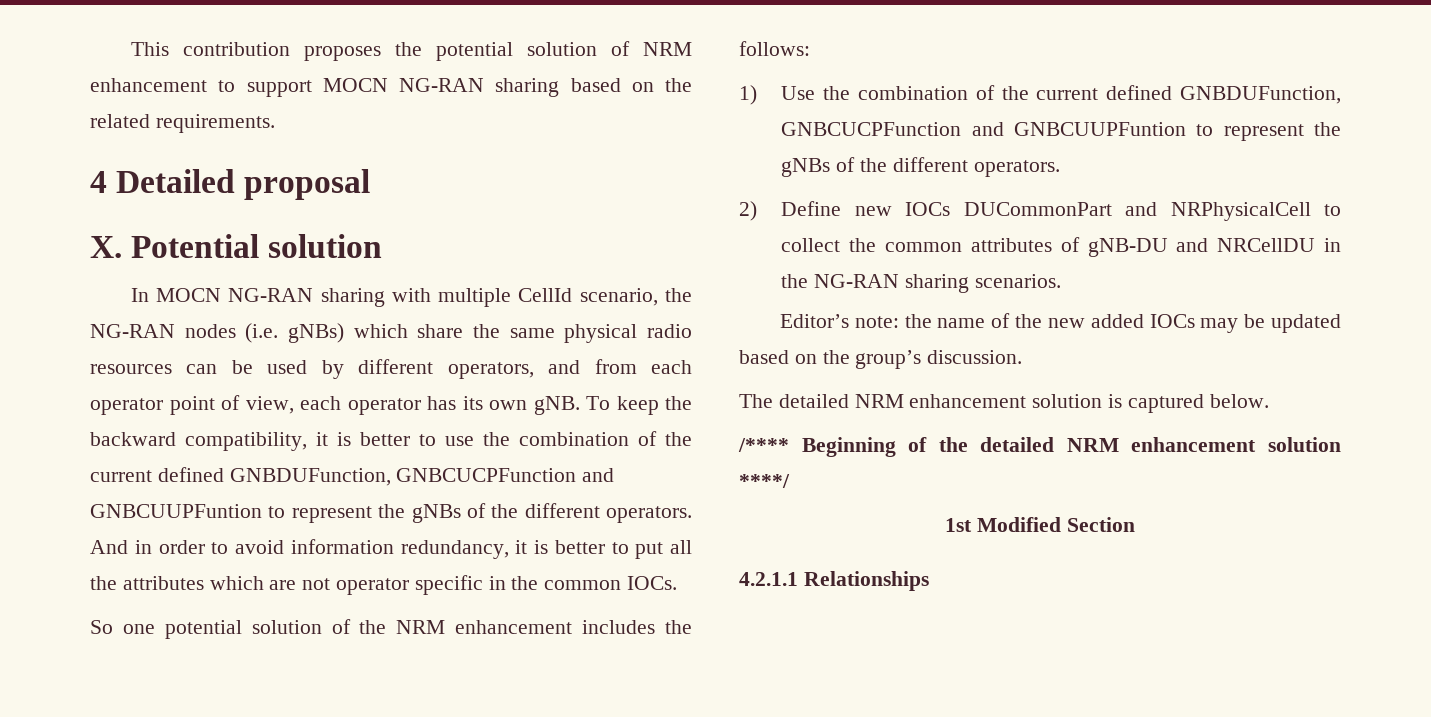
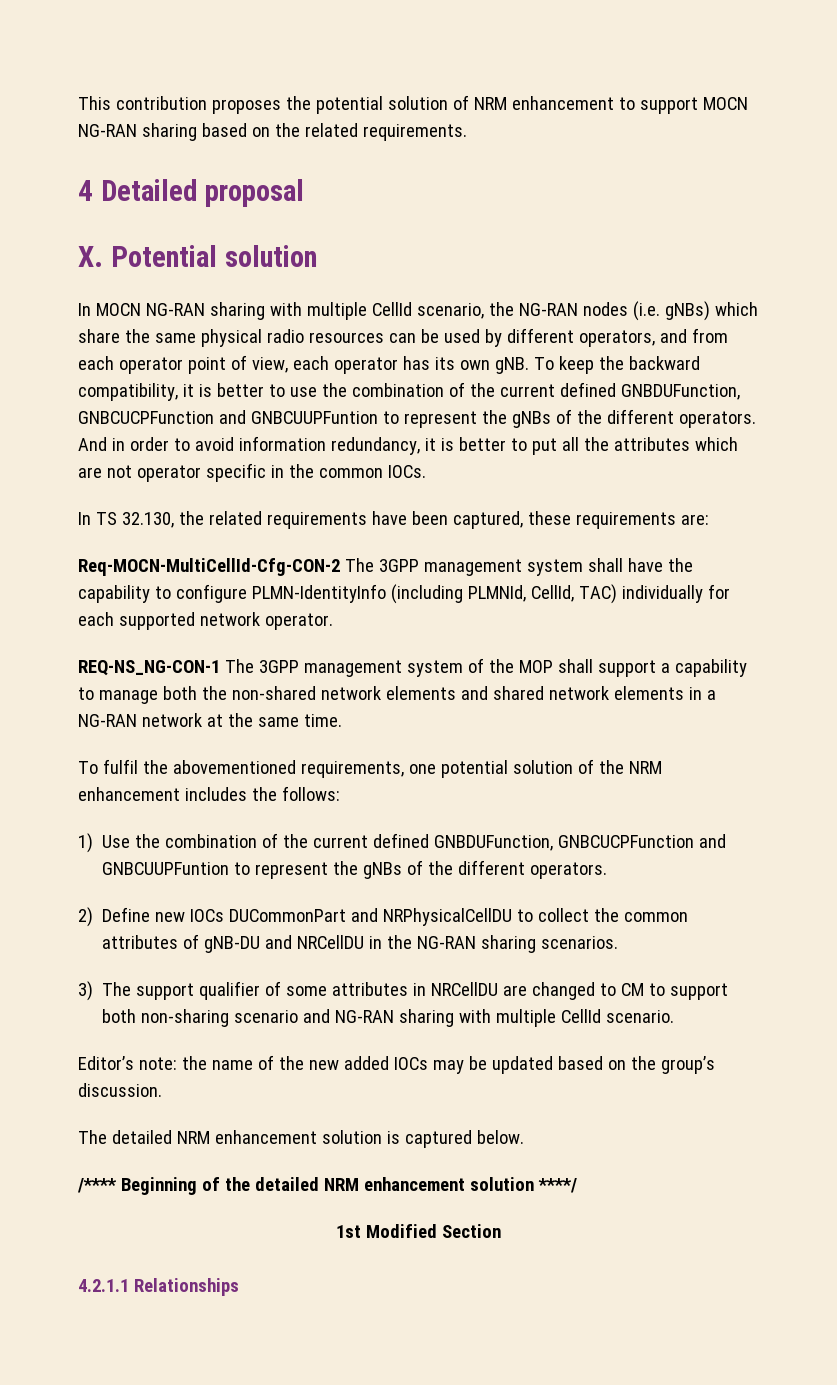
[90,620,113,634] So -> [78,511,709,529] [78,558,693,576] [78,584,730,604] [78,612,333,630] [78,658,747,677] [78,686,716,704] [78,713,342,727] [78,759,404,778] In TS 32.130, the related requirements have been captured, these requirements are: // Req-MOCN-MultiCellId-Cfg-CON-2 The 3GPP management system shall have the capability to configure PLMN-IdentityInfo (including PLMNId, CellId, TAC) individually for each supported network operator. // REQ-NS_NG-CON-1 The 3GPP management system of the MOP shall support a capability to manage both the non-shared network elements and shared network elements in a NG-RAN network at the same time. // To fulfil the abovementioned requirements,
[1170,202,1311,221] NRPhysicalCell -> [383,908,513,926] NRPhysicalCellDU
(1061, 281) none -> [78,981,729,1001] [102,1009,675,1027] // 3) The support qualifier of some attributes in NRCellDU are changed to CM to support both non-sharing scenario and NG-RAN sharing with multiple CellId scenario.

